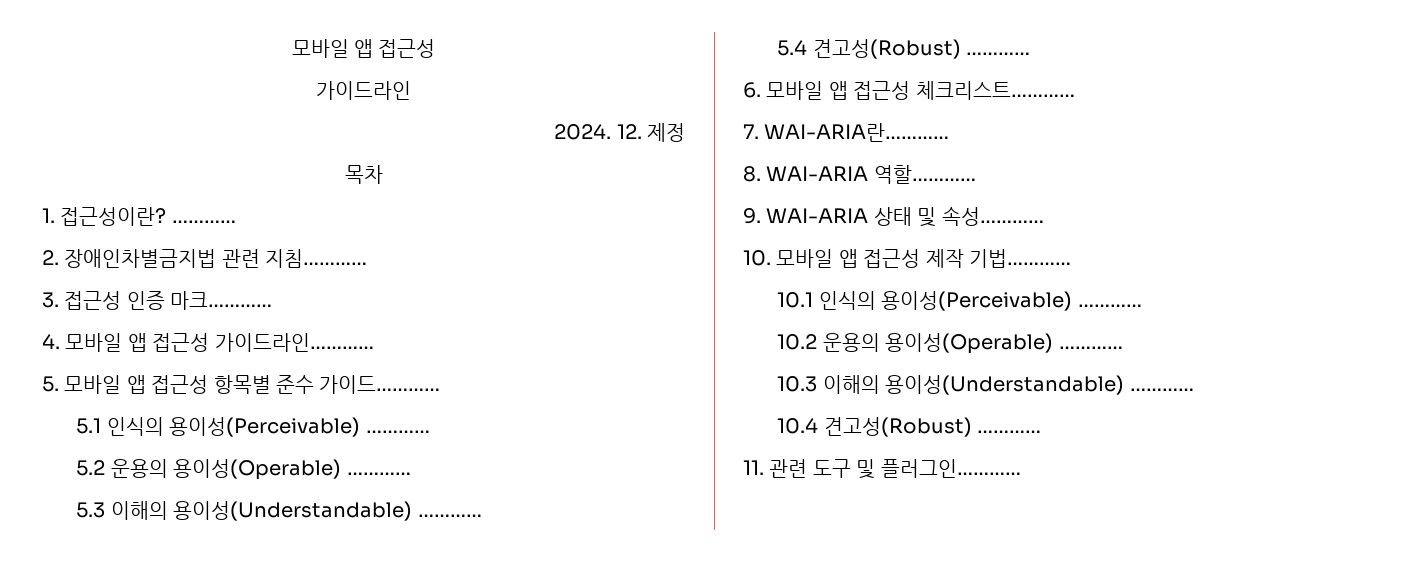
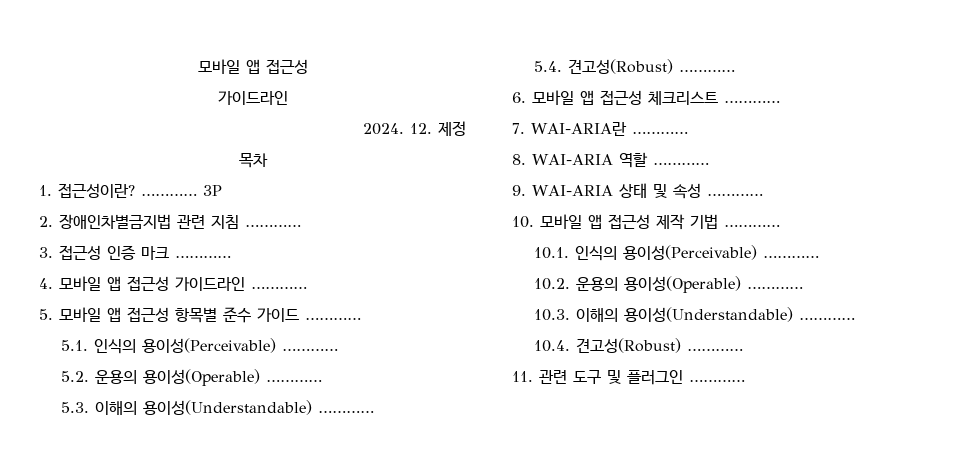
(236, 221) none -> [203,185,222,196] 3P
[265,249,368,268] 지침………… -> [211,215,301,229] 지침 …………
[170,291,273,310] 마크………… -> [141,246,231,260] 마크 …………
[214,333,374,352] 가이드라인………… -> [175,277,307,291] 가이드라인 …………
[319,375,441,394] [76,417,430,437] [76,459,411,480] [76,501,482,521] [777,40,808,56] 가이드………… // 5.1 인식의 용이성(Perceivable) ………… // 5.2 운용의 용이성(Operable) ………… // 5.3 이해의 용이성(Understandable) ………… // 5.4 -> [257,308,361,322] [61,338,339,354] [61,369,323,386] [61,400,375,415] [534,61,563,72] 가이드 ………… // 5.1. 인식의 용이성(Perceivable) ………… // 5.2. 운용의 용이성(Operable) ………… // 5.3. 이해의 용이성(Understandable) ………… // 5.4.
[915,81,1075,100] 체크리스트………… -> [648,91,780,105] 체크리스트 …………
[764,123,950,142] WAI-ARIA란………… -> [531,122,688,136] WAI-ARIA란 …………
[873,165,976,184] 역할………… -> [618,152,709,168] 역할 …………
[941,206,1044,226] 속성………… -> [672,183,763,199] 속성 …………
[969,249,1071,268] [777,291,1142,311] [777,333,1123,354] [777,375,1194,395] [777,418,819,434] 기법………… // 10.1 인식의 용이성(Perceivable) ………… // 10.2 운용의 용이성(Operable) ………… // 10.3 이해의 용이성(Understandable) ………… // 10.4 -> [690,214,780,229] [534,245,820,261] [534,276,804,293] [534,307,856,322] [534,340,571,352] 기법 ………… // 10.1. 인식의 용이성(Perceivable) ………… // 10.2. 운용의 용이성(Operable) ………… // 10.3. 이해의 용이성(Understandable) ………… // 10.4.
[880,459,1021,478] 플러그인………… -> [627,370,745,385] 플러그인 …………

